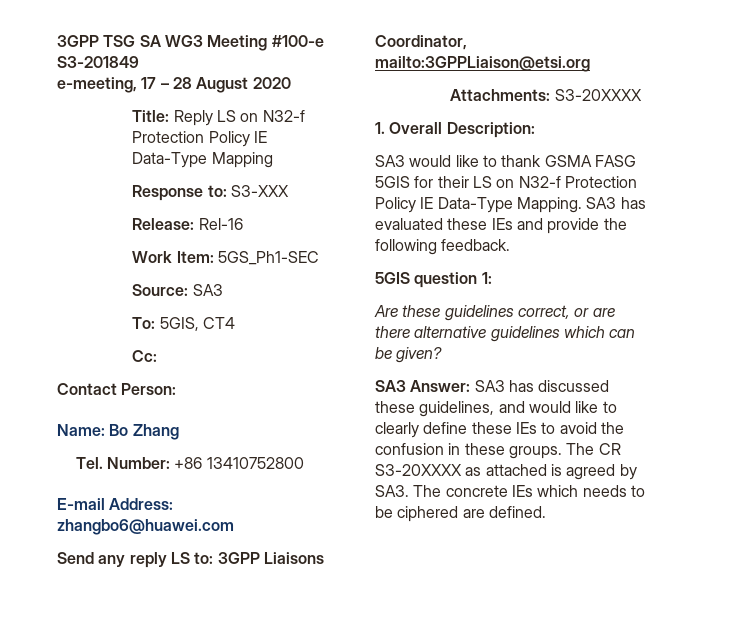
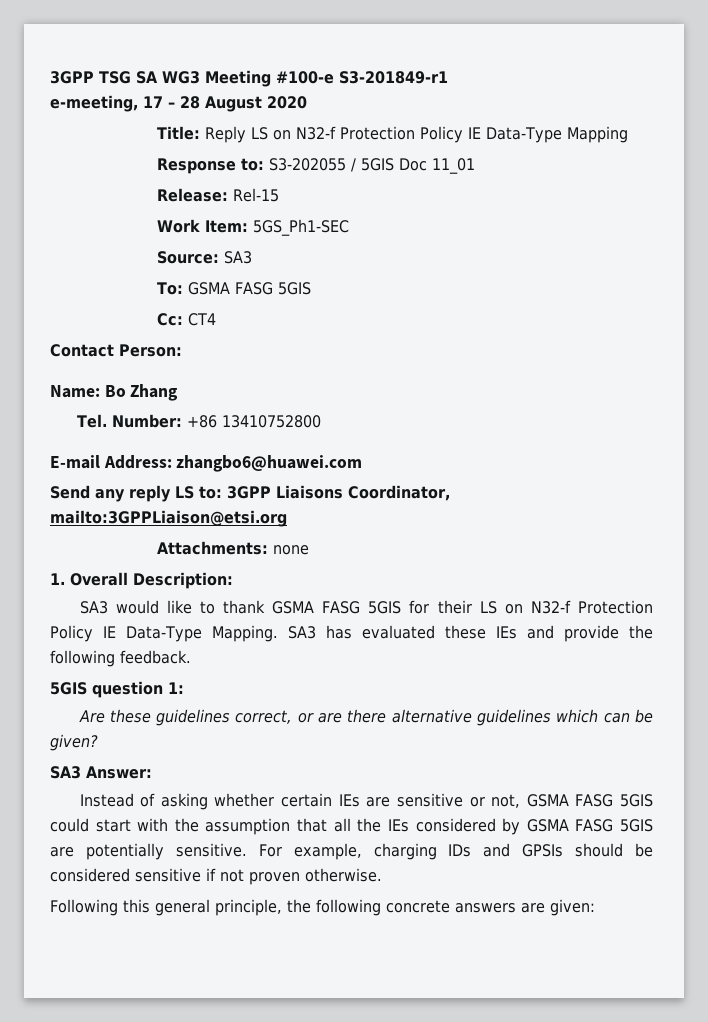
[57,56,139,68] S3-201849 -> [339,71,448,84] S3-201849-r1
[230,185,289,197] S3-XXX -> [268,158,475,174] S3-202055 / 5GIS Doc 11_01
[198,218,243,230] Rel-16 -> [232,188,279,202] Rel-15
[159,317,235,331] 5GIS, CT4 -> [187,282,311,295] GSMA FASG 5GIS
(158, 356) none -> [187,313,216,326] CT4
[450,89,642,101] Attachments: S3-20XXXX -> [156,541,309,555] Attachments: none
[474,380,610,392] [375,401,617,417] [375,422,624,438] [375,443,621,459] [375,464,637,480] [375,485,645,497] [375,506,546,522] SA3 has discussed these guidelines, and would like to clearly define these IEs to avoid the confusion in these groups. The CR S3-20XXXX as attached is agreed by SA3. The concrete IEs which needs to be ciphered are defined. -> [79,793,653,810] [50,818,654,835] [50,843,653,860] [50,868,382,885] [50,899,595,916] // Instead of asking whether certain IEs are sensitive or not, GSMA FASG 5GIS could start with the assumption that all the IEs considered by GSMA FASG 5GIS are potentially sensitive. For example, charging IDs and GPSIs should be considered sensitive if not proven otherwise. // Following this general principle, the following concrete answers are given:

